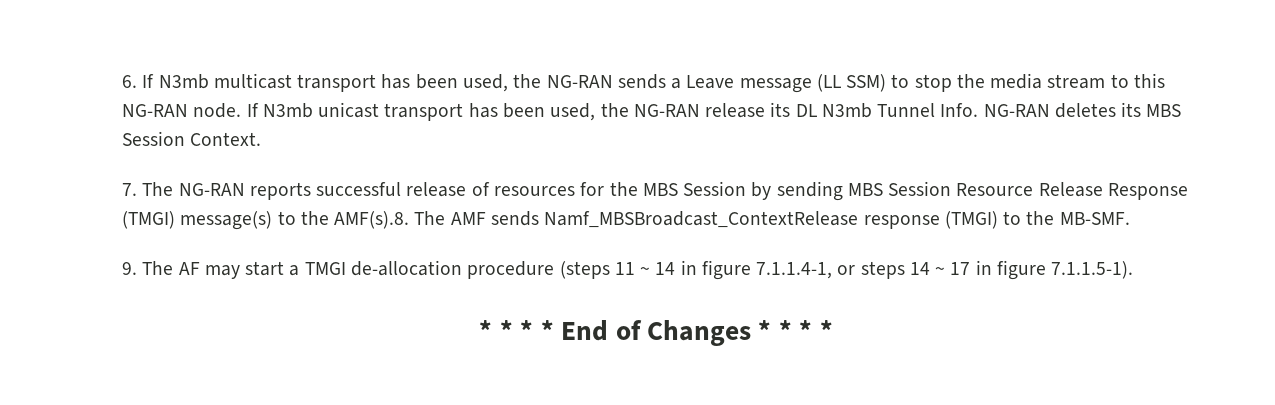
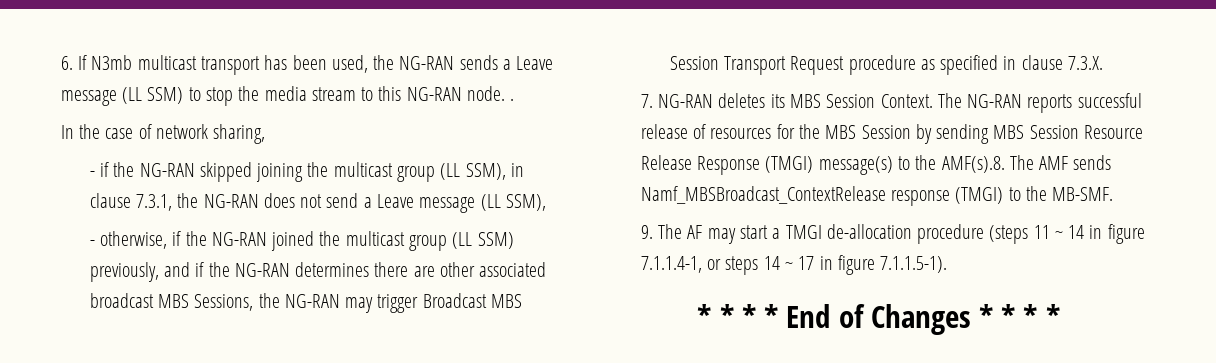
[246,102,979,121] If N3mb unicast transport has been used, the NG-RAN release its DL N3mb Tunnel Info. -> [510,98,515,101] [60,124,266,144] [89,162,524,182] [89,193,546,213] [89,231,514,251] [89,262,547,282] [89,293,522,313] [669,55,1103,75] [640,94,653,108] . // In the case of network sharing, // - if the NG-RAN skipped joining the multicast group (LL SSM), in clause 7.3.1, the NG-RAN does not send a Leave message (LL SSM), // - otherwise, if the NG-RAN joined the multicast group (LL SSM) previously, and if the NG-RAN determines there are other associated broadcast MBS Sessions, the NG-RAN may trigger Broadcast MBS Session Transport Request procedure as specified in clause 7.3.X. // 7.
[122,183,138,196] // 7. -> (933, 101) none

